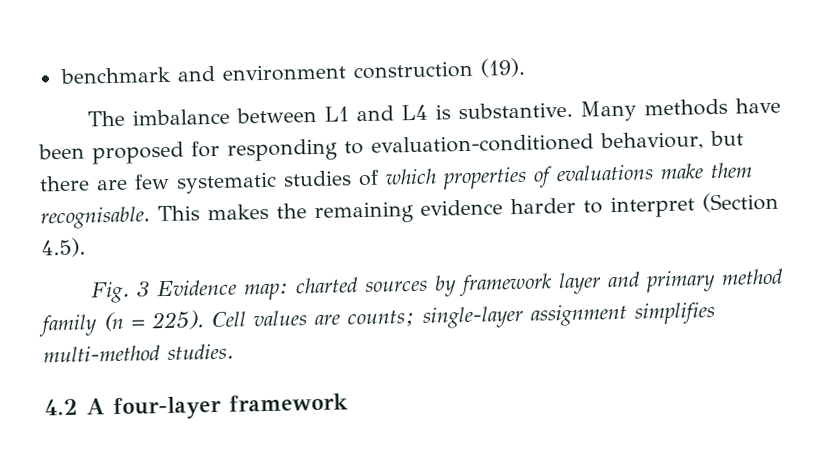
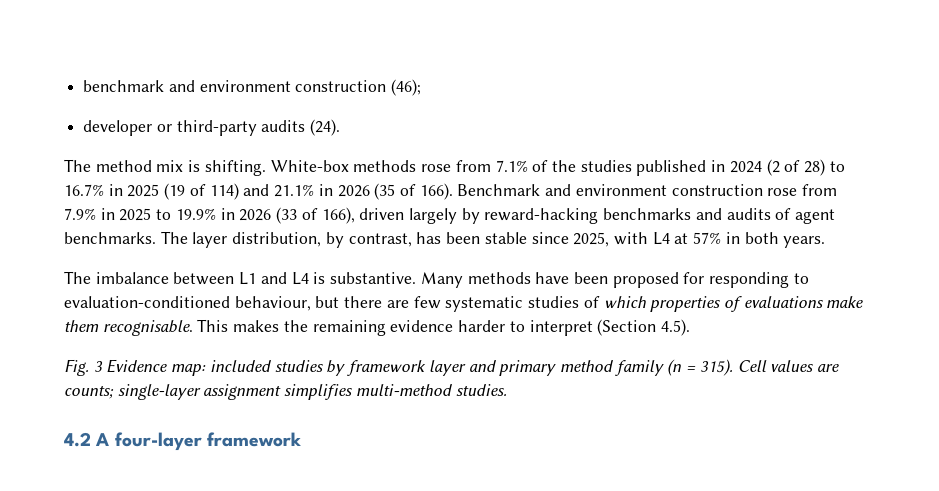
[479,57,525,78] (19). -> [391,79,422,96] [83,119,341,136] [64,159,845,176] [64,183,838,200] [64,207,836,224] [64,231,826,248] (46); // developer or third-party audits (24). // The method mix is shifting. White-box methods rose from 7.1% of the studies published in 2024 (2 of 28) to 16.7% in 2025 (19 of 114) and 21.1% in 2026 (35 of 166). Benchmark and environment construction rose from 7.9% in 2025 to 19.9% in 2026 (33 of 166), driven largely by reward-hacking benchmarks and audits of agent benchmarks. The layer distribution, by contrast, has been stable since 2025, with L4 at 57% in both years.
[294,277,428,294] charted sources -> [209,360,323,372] included studies
[151,310,204,331] 225). -> [699,359,733,376] 315).

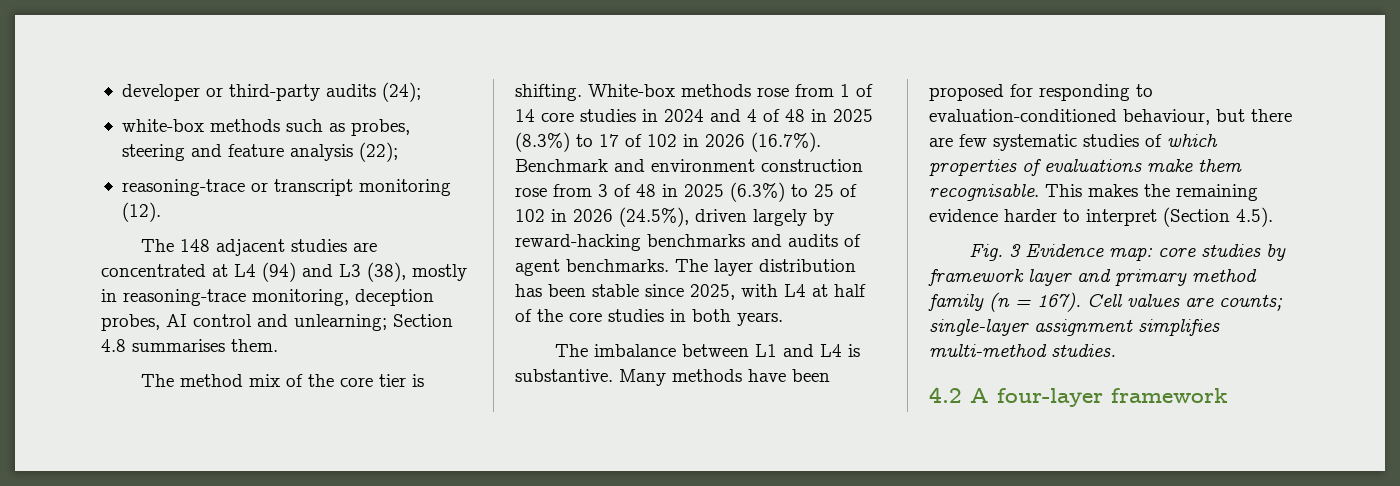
[83,79,422,96] [83,119,341,136] benchmark and environment construction (46); // developer or third-party audits (24). -> [121,82,421,102] [121,119,410,136] [121,142,398,162] [121,179,451,196] [121,202,161,222] [141,239,378,256] [101,262,467,282] [101,289,434,306] [101,314,453,331] [101,339,278,352] developer or third-party audits (24); // white-box methods such as probes, steering and feature analysis (22); // reasoning-trace or transcript monitoring (12). // The 148 adjacent studies are concentrated at L4 (94) and L3 (38), mostly in reasoning-trace monitoring, deception probes, AI control and unlearning; Section 4.8 summarises them.
(184, 166) none -> [286,374,407,387] of the core tier
[495,159,845,176] [64,183,453,200] 7.1% of the studies published in 2024 (2 of 28) to 16.7% in 2025 (19 of 114) and 21.1% in 2026 (35 of 166). -> [840,84,873,97] [515,109,873,122] [515,132,821,152] 1 of 14 core studies in 2024 and 4 of 48 in 2025 (8.3%) to 17 of 102 in 2026 (16.7%).
[64,207,355,224] 7.9% in 2025 to 19.9% in 2026 (33 of 166), -> [598,182,857,202] [515,207,689,227] 3 of 48 in 2025 (6.3%) to 25 of 102 in 2026 (24.5%),
[232,232,412,248] distribution, by contrast, -> [759,259,856,272] distribution
[693,232,722,244] 57% -> [834,284,866,297] [515,309,664,322] half of the core studies
[209,360,272,372] included -> [1158,248,1197,257] core
[699,359,733,376] 315). -> [1037,292,1081,312] 167).

